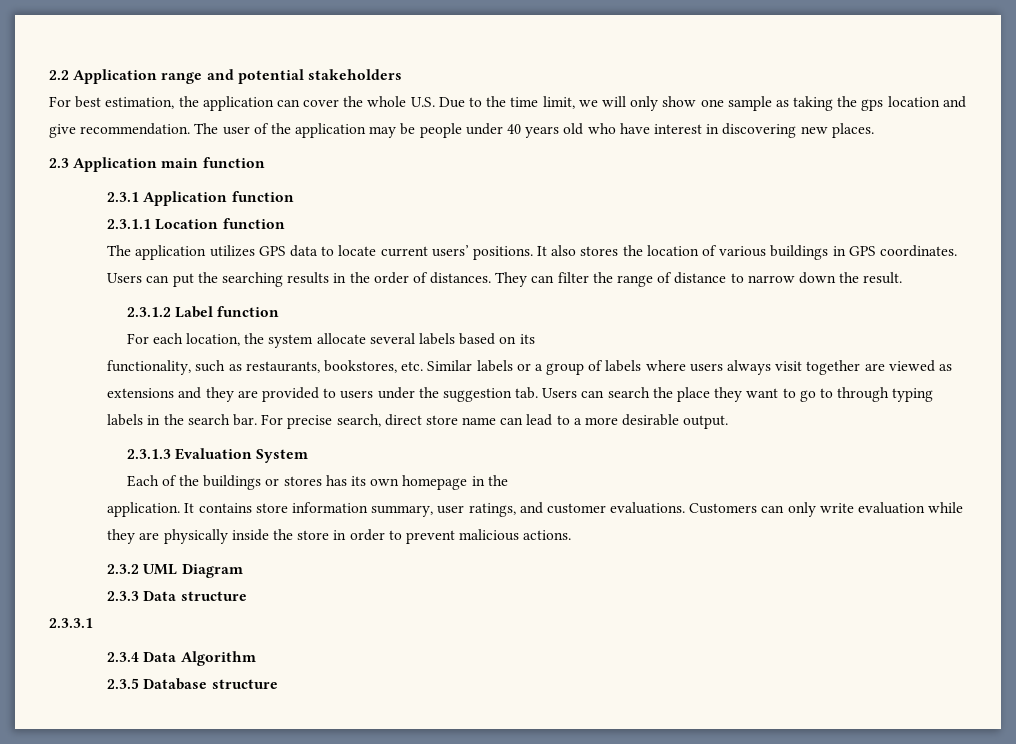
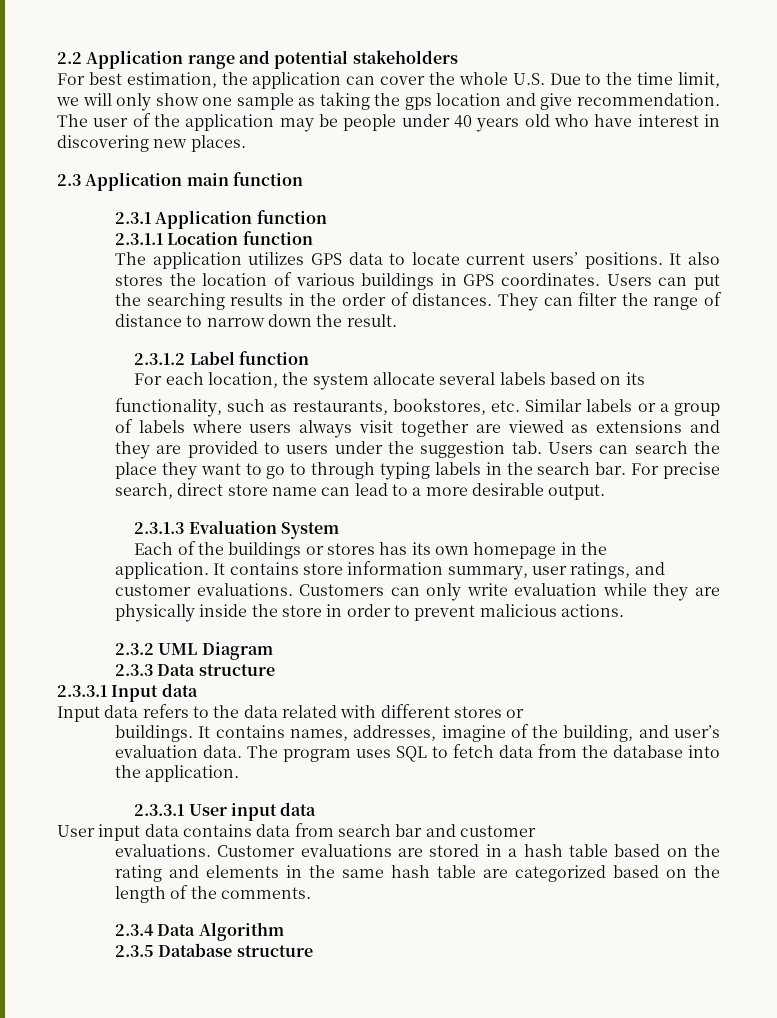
(93, 623) none -> [111,683,198,702] [57,704,525,722] [115,724,720,742] [115,744,720,762] [115,765,240,782] [134,802,317,821] [57,823,536,841] [115,844,721,857] [115,865,721,882] [115,885,311,903] Input data // Input data refers to the data related with different stores or // buildings. It contains names, addresses, imagine of the building, and user’s evaluation data. The program uses SQL to fetch data from the database into the application. // 2.3.3.1 User input data // User input data contains data from search bar and customer // evaluations. Customer evaluations are stored in a hash table based on the rating and elements in the same hash table are categorized based on the length of the comments.

